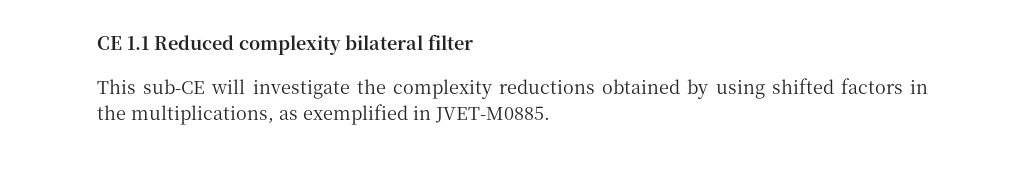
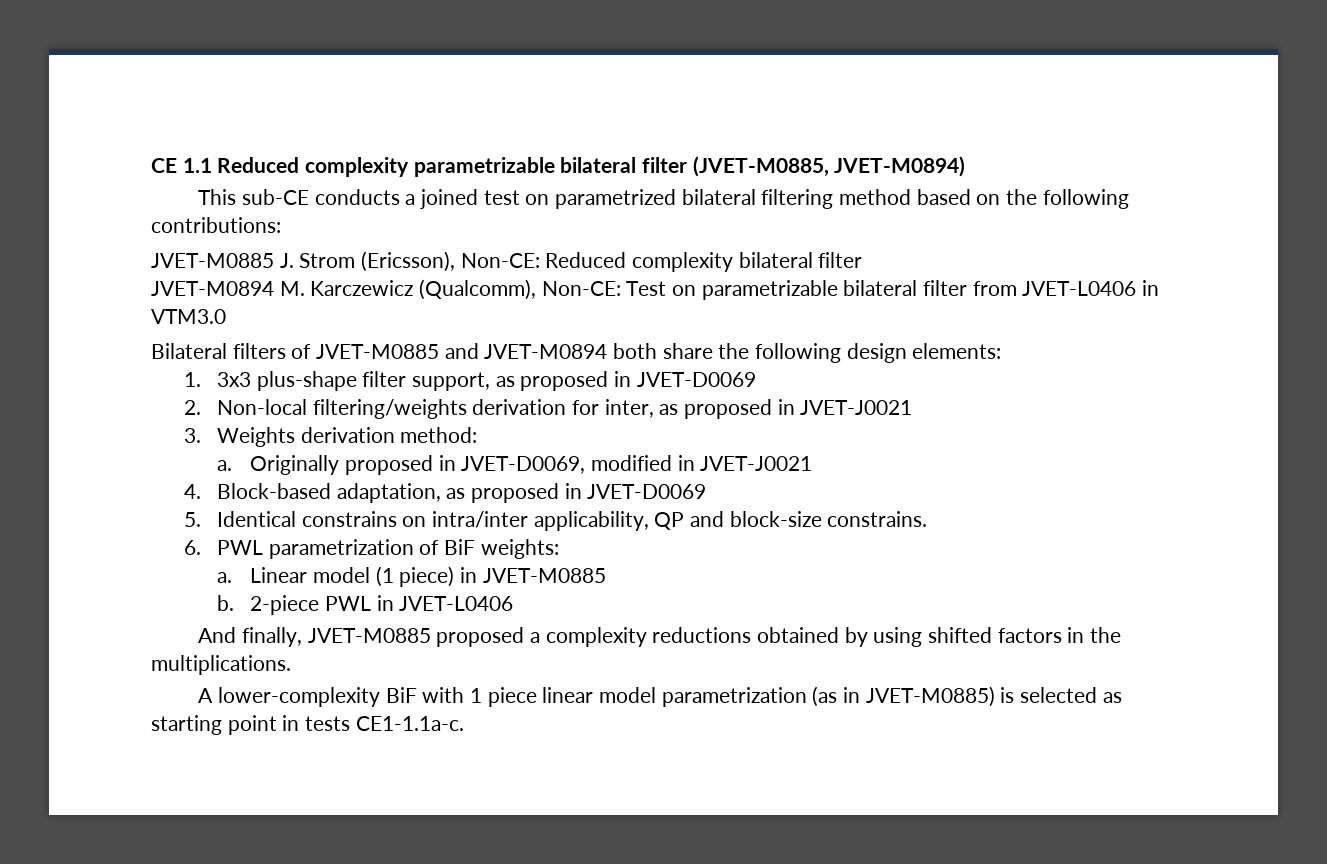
[345,34,473,50] [97,79,386,99] bilateral filter // This sub-CE will investigate the -> [413,156,966,177] [198,189,1129,209] [151,217,281,233] [151,251,863,272] [151,279,1160,300] [151,309,226,324] [151,343,1002,363] [184,371,756,391] [184,399,913,419] [184,427,478,447] [217,455,813,475] [184,483,707,503] [184,511,928,531] [184,539,559,559] [217,566,606,587] [217,595,514,615] [198,627,540,647] parametrizable bilateral filter (JVET-M0885, JVET-M0894) // This sub-CE conducts a joined test on parametrized bilateral filtering method based on the following contributions: // JVET-M0885 J. Strom (Ericsson), Non-CE: Reduced complexity bilateral filter // JVET-M0894 M. Karczewicz (Qualcomm), Non-CE: Test on parametrizable bilateral filter from JVET-L0406 in VTM3.0 // Bilateral filters of JVET-M0885 and JVET-M0894 both share the following design elements: // 1. 3x3 plus-shape filter support, as proposed in JVET-D0069 // 2. Non-local filtering/weights derivation for inter, as proposed in JVET-J0021 // 3. Weights derivation method: // a. Originally proposed in JVET-D0069, modified in JVET-J0021 // 4. Block-based adaptation, as proposed in JVET-D0069 // 5. Identical constrains on intra/inter applicability, QP and block-size constrains. // 6. PWL parametrization of BiF weights: // a. Linear model (1 piece) in JVET-M0885 // b. 2-piece PWL in JVET-L0406 // And finally, JVET-M0885 proposed a
[131,104,550,125] multiplications, as exemplified in JVET-M0885. -> [151,655,291,675] [198,686,1122,707] [151,715,464,735] multiplications. // A lower-complexity BiF with 1 piece linear model parametrization (as in JVET-M0885) is selected as starting point in tests CE1-1.1a-c.

